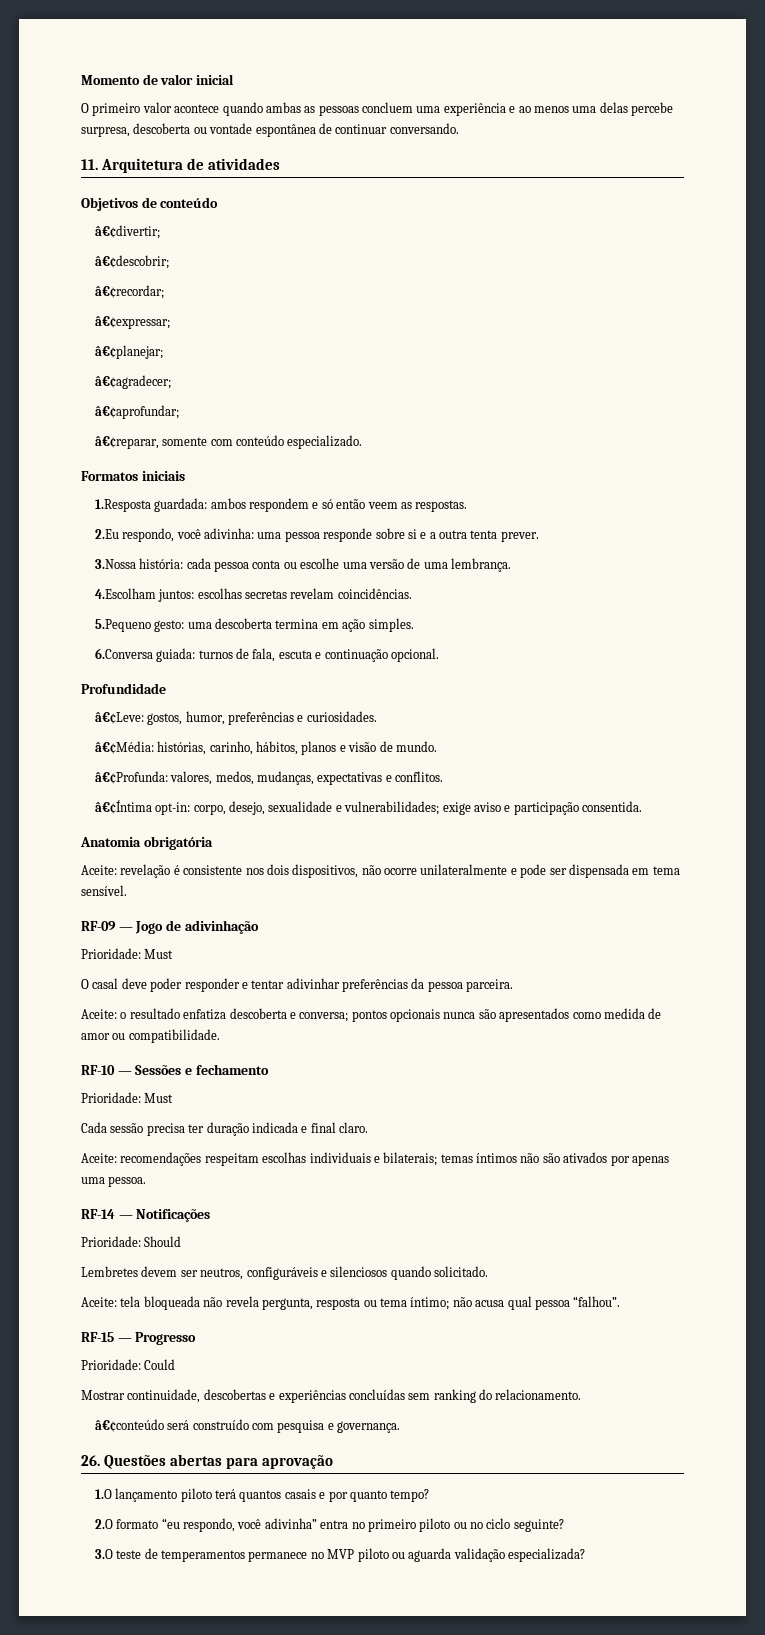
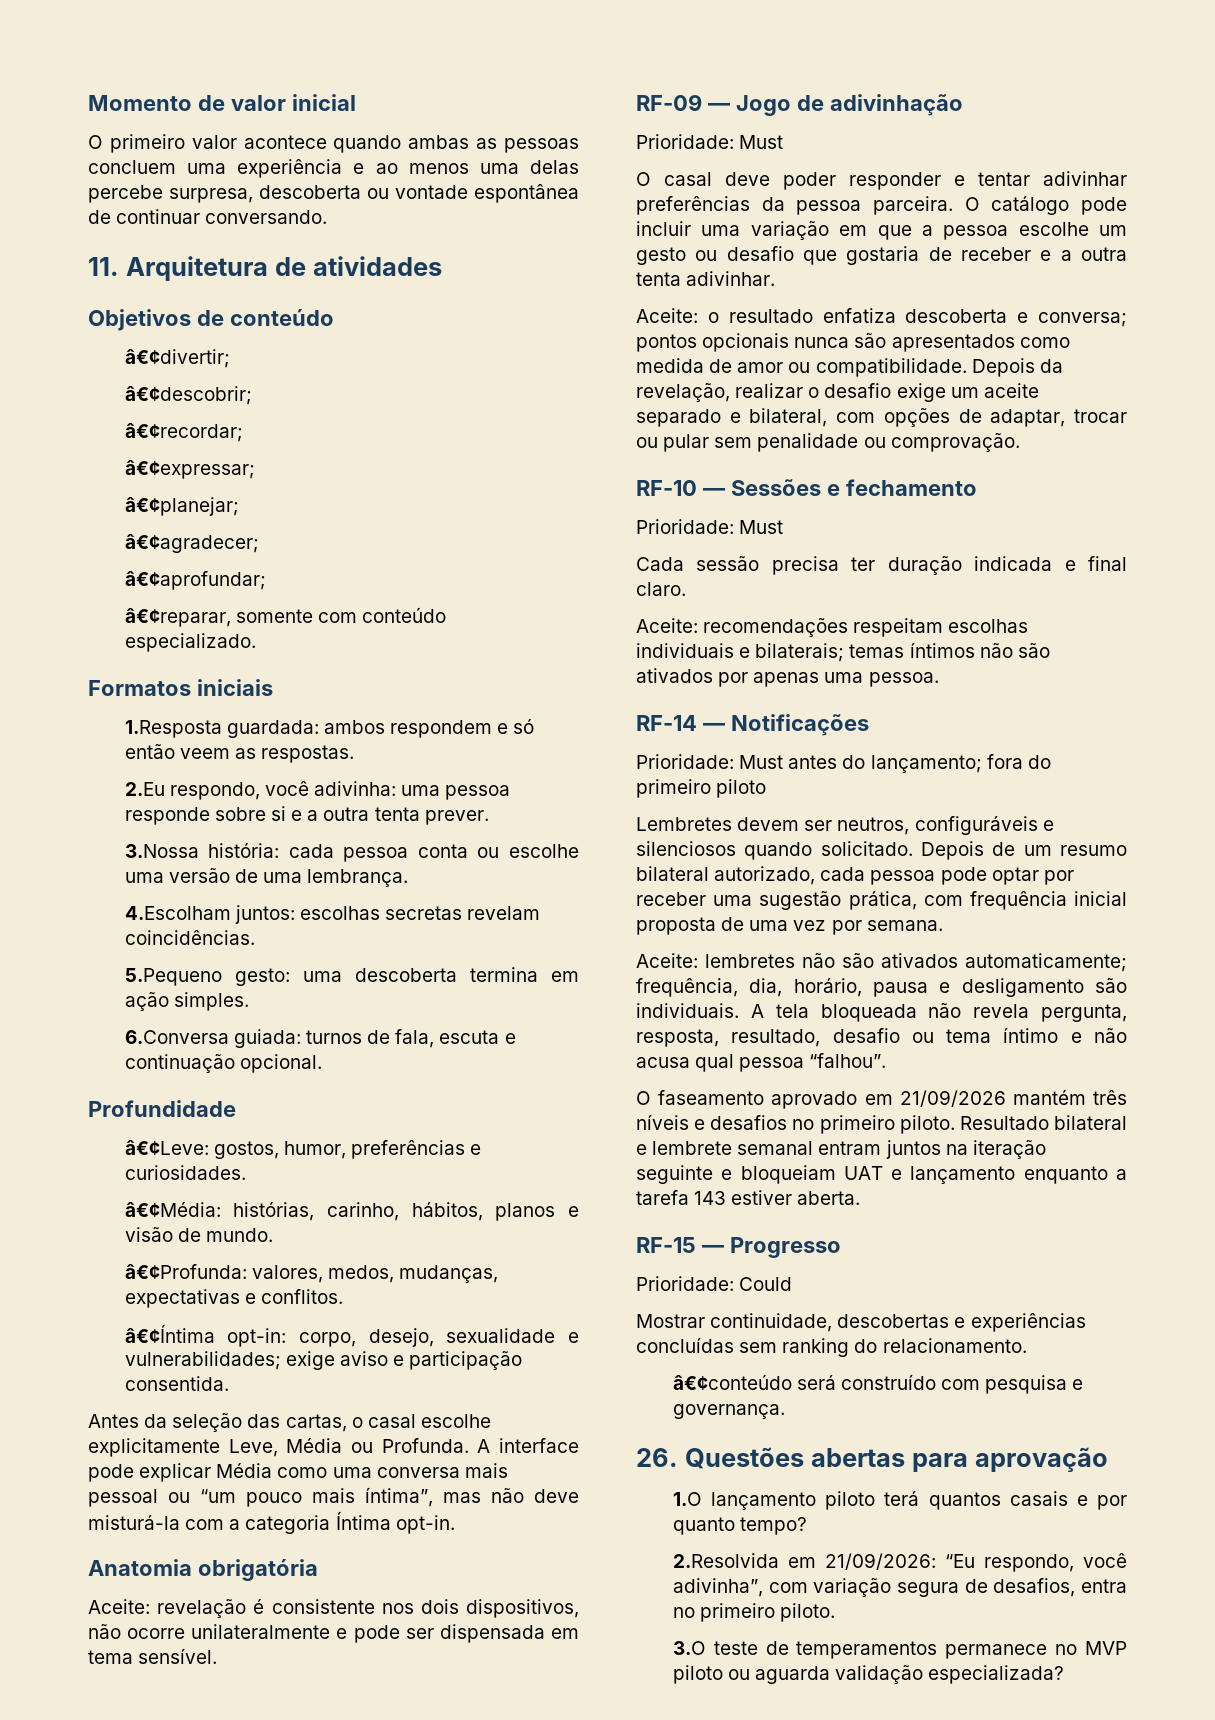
(643, 806) none -> [88,1413,491,1432] [88,1438,580,1457] [88,1463,508,1482] [88,1487,579,1507] [88,1511,455,1534] // Antes da seleção das cartas, o casal escolhe explicitamente Leve, Média ou Profunda. A interface pode explicar Média como uma conversa mais pessoal ou “um pouco mais íntima”, mas não deve misturá-la com a categoria Íntima opt-in.
(514, 985) none -> [964,196,1127,215] [636,221,1127,240] [636,246,1127,265] [636,271,776,286] O catálogo pode incluir uma variação em que a pessoa escolhe um gesto ou desafio que gostaria de receber e a outra tenta adivinhar.
(220, 1036) none -> [971,358,1063,377] [636,383,1039,402] [636,408,1127,427] [636,433,1020,452] Depois da revelação, realizar o desafio exige um aceite separado e bilateral, com opções de adaptar, trocar ou pular sem penalidade ou comprovação.
[144,1236,182,1247] Should -> [739,754,1051,773] [636,779,767,798] Must antes do lançamento; fora do primeiro piloto
[81,1297,117,1307] // Aceite: -> [921,841,1127,860] [636,866,1074,885] [636,891,1127,910] [636,917,943,935] [636,953,1127,972] [636,978,1127,997] [636,1003,764,1018] Depois de um resumo bilateral autorizado, cada pessoa pode optar por receber uma sugestão prática, com frequência inicial proposta de uma vez por semana. // Aceite: lembretes não são ativados automaticamente; frequência, dia, horário, pausa e desligamento são individuais. A
[316,1297,450,1310] resposta ou tema íntimo; -> [636,1027,1082,1047] resposta, resultado, desafio ou tema íntimo e
(621, 1301) none -> [636,1090,1127,1109] [636,1114,1127,1134] [636,1140,1046,1159] [636,1165,1127,1184] [636,1190,861,1205] // O faseamento aprovado em 21/09/2026 mantém três níveis e desafios no primeiro piloto. Resultado bilateral e lembrete semanal entram juntos na iteração seguinte e bloqueiam UAT e lançamento enquanto a tarefa 143 estiver aberta.
[94,1518,564,1532] 2.O formato “eu respondo, você adivinha” entra no primeiro piloto ou no ciclo seguinte? -> [672,1553,1127,1572] [672,1578,1127,1597] [672,1603,836,1622] 2.Resolvida em 21/09/2026: “Eu respondo, você adivinha”, com variação segura de desafios, entra no primeiro piloto.

